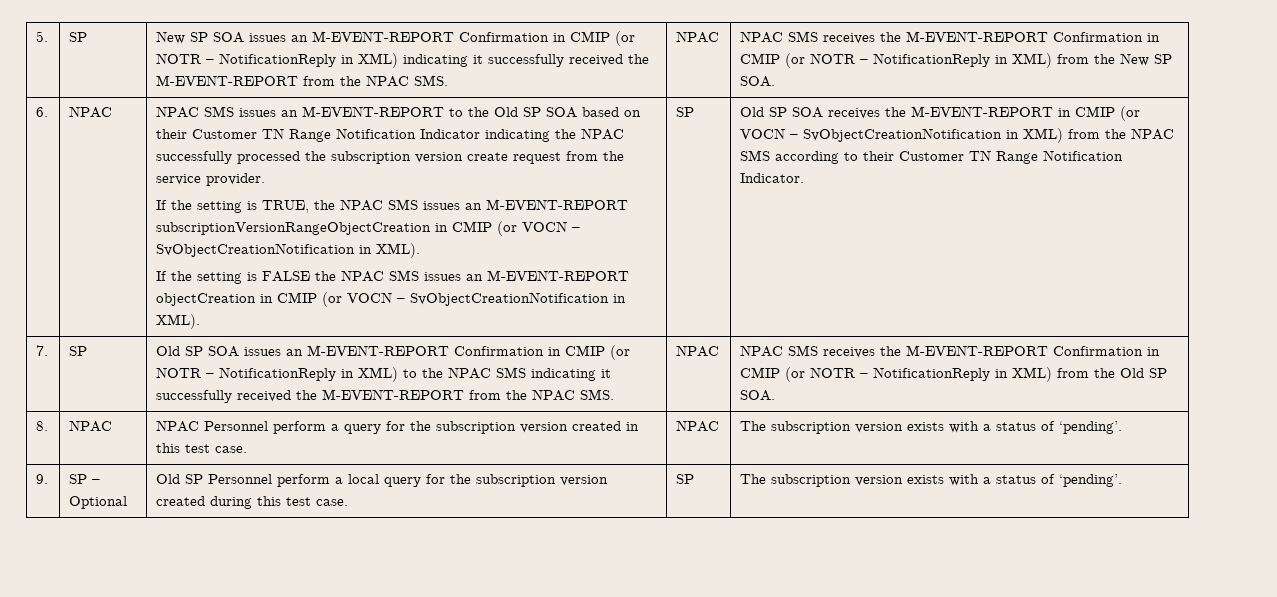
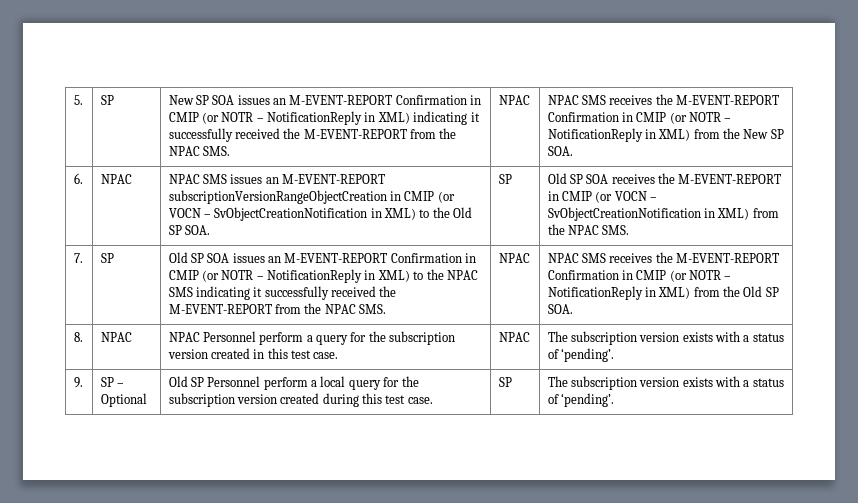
[449,107,642,118] [156,128,625,142] [156,151,625,164] [156,173,266,186] [156,199,629,213] to the Old SP SOA based on their Customer TN Range Notification Indicator indicating the NPAC successfully processed the subscription version create request from the service provider. // If the setting is TRUE, the NPAC SMS issues an M-EVENT-REPORT -> (386, 179) none
[376,243,421,258] [156,270,630,284] [156,292,627,307] [156,314,201,329] XML). // If the setting is FALSE the NPAC SMS issues an M-EVENT-REPORT objectCreation in CMIP (or VOCN – SvObjectCreationNotification in XML). -> [384,207,473,220] [168,225,210,235] XML) to the Old SP SOA.
[740,150,1124,164] [740,173,805,183] SMS according to their Customer TN Range Notification Indicator. -> [602,225,630,235] SMS.

